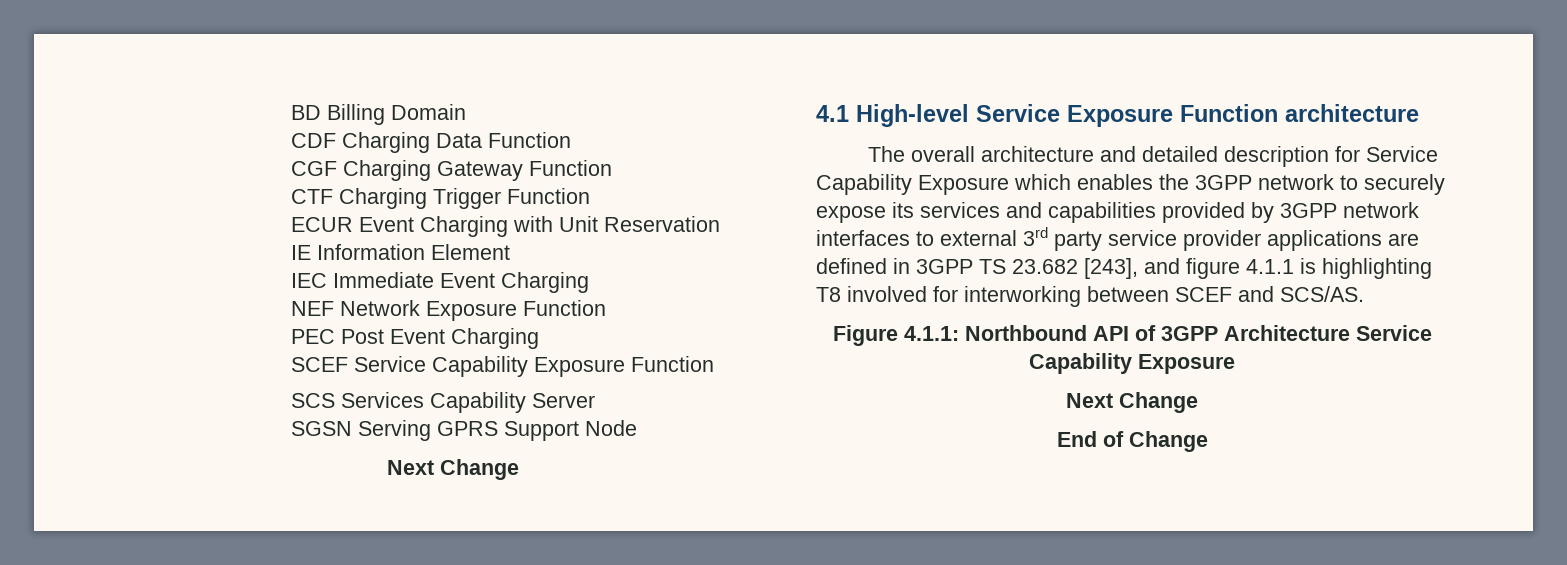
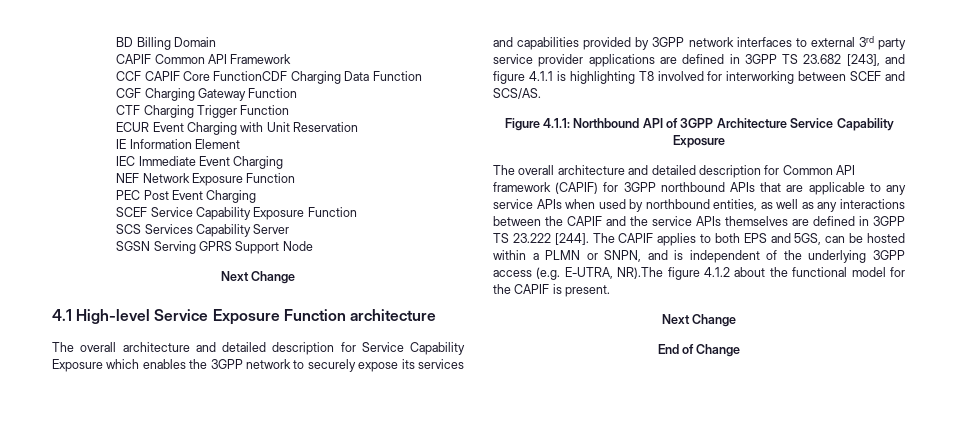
[290,133,336,148] CDF -> [116,54,292,64] [116,71,288,81] CAPIF Common API Framework // CCF CAPIF Core FunctionCDF
(1235, 364) none -> [493,165,855,178] [493,182,906,195] [493,199,905,212] [493,216,905,226] [493,233,905,246] [493,250,905,263] [493,267,905,280] [493,284,611,297] // The overall architecture and detailed description for Common API framework (CAPIF) for 3GPP northbound APIs that are applicable to any service APIs when used by northbound entities, as well as any interactions between the CAPIF and the service APIs themselves are defined in 3GPP TS 23.222 [244]. The CAPIF applies to both EPS and 5GS, can be hosted within a PLMN or SNPN, and is independent of the underlying 3GPP access (e.g. E-UTRA, NR).The figure 4.1.2 about the functional model for the CAPIF is present.

